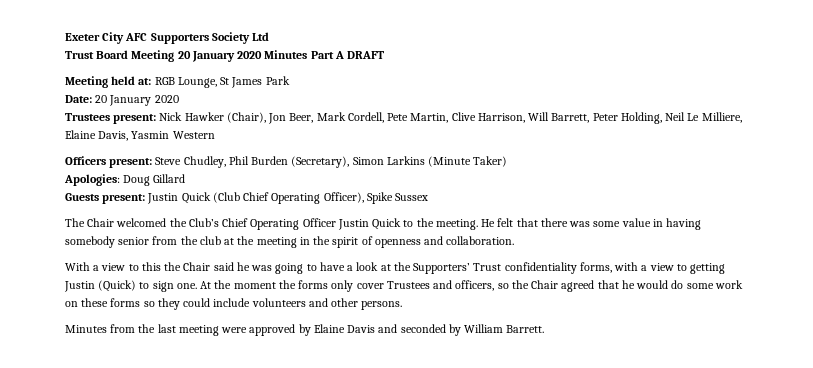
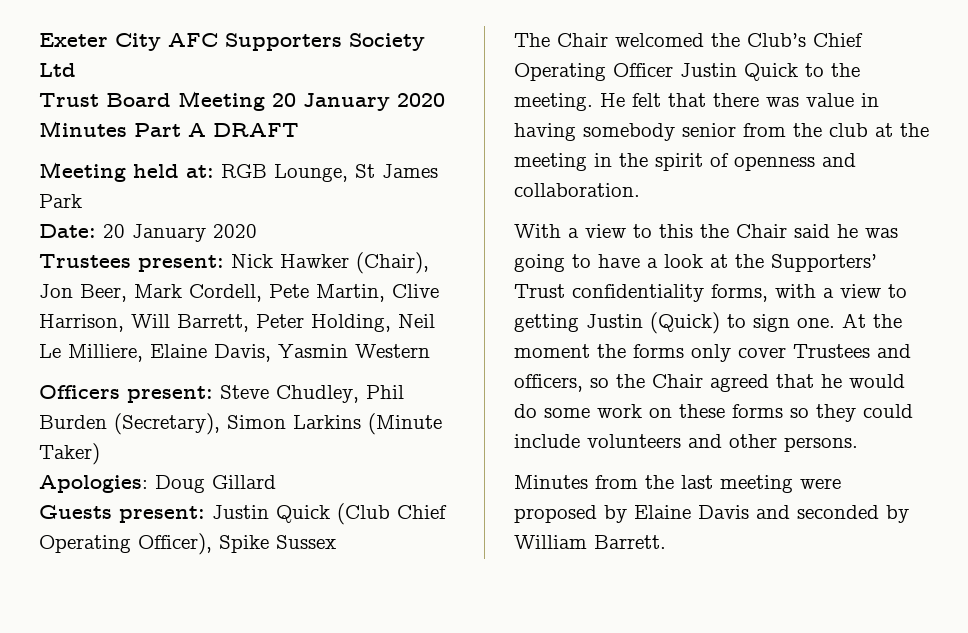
[593,221,621,227] some -> (799, 102) none
[249,324,296,336] approved -> [514,505,597,523] proposed

